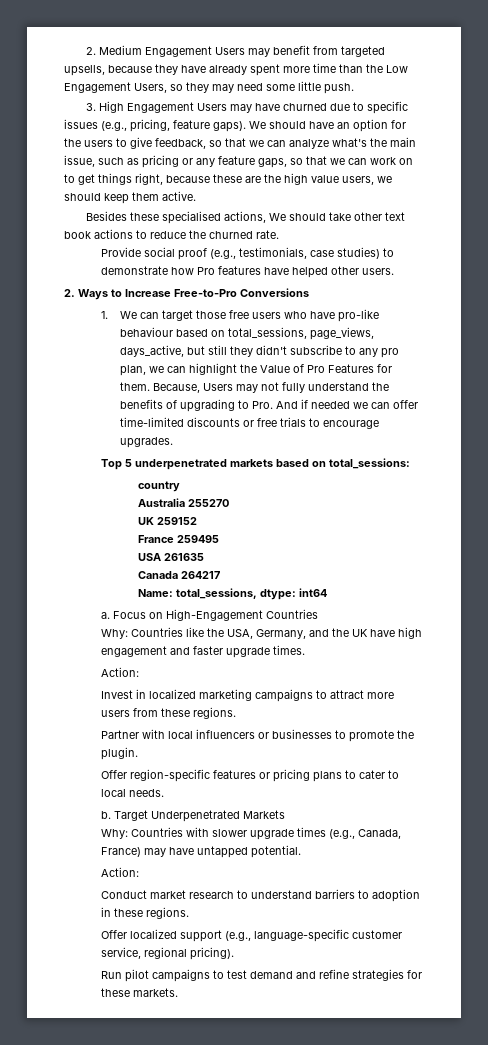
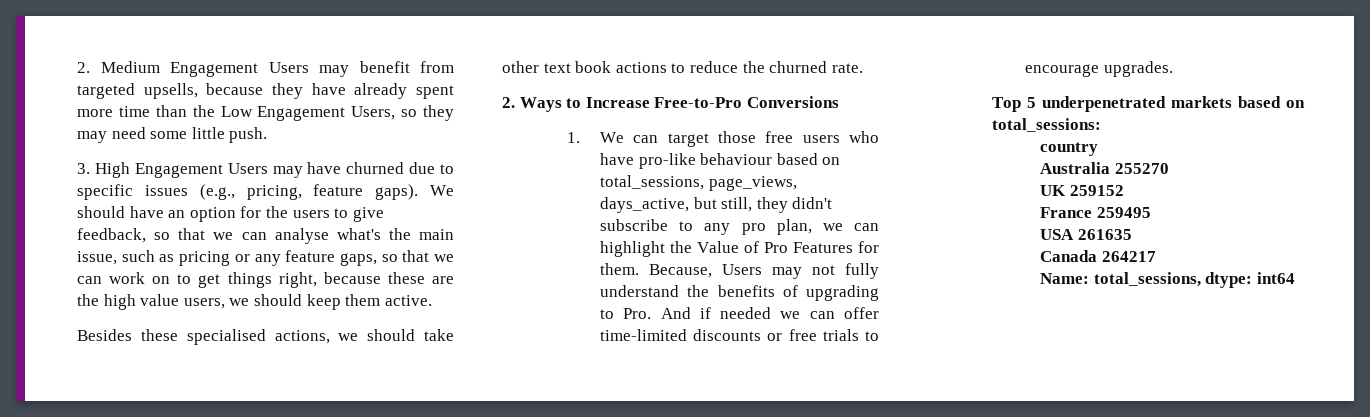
[289,139,329,149] analyze -> [274,228,329,244] analyse
[269,213,287,221] We -> [338,333,359,341] we
[101,247,395,260] [101,266,395,278] // Provide social proof (e.g., testimonials, case studies) to demonstrate how Pro features have helped other users. -> (863, 68) none
[207,345,227,355] still -> [721,197,753,212] still,
[101,609,319,621] [101,627,423,639] [101,645,306,658] [101,667,140,677] [101,689,395,702] [101,707,237,719] [101,729,415,742] [101,747,139,760] [101,769,400,782] [101,789,165,797] [101,810,286,822] [101,827,402,840] [101,845,302,858] [101,867,140,877] [101,889,421,902] [101,907,190,919] [101,929,403,942] [101,947,235,960] [101,969,423,982] [101,988,179,997] // a. Focus on High-Engagement Countries // Why: Countries like the USA, Germany, and the UK have high engagement and faster upgrade times. // Action: // Invest in localized marketing campaigns to attract more users from these regions. // Partner with local influencers or businesses to promote the plugin. // Offer region-specific features or pricing plans to cater to local needs. // b. Target Underpenetrated Markets // Why: Countries with slower upgrade times (e.g., Canada, France) may have untapped potential. // Action: // Conduct market research to understand barriers to adoption in these regions. // Offer localized support (e.g., language-specific customer service, regional pricing). // Run pilot campaigns to test demand and refine strategies for these markets. -> (1295, 278) none

